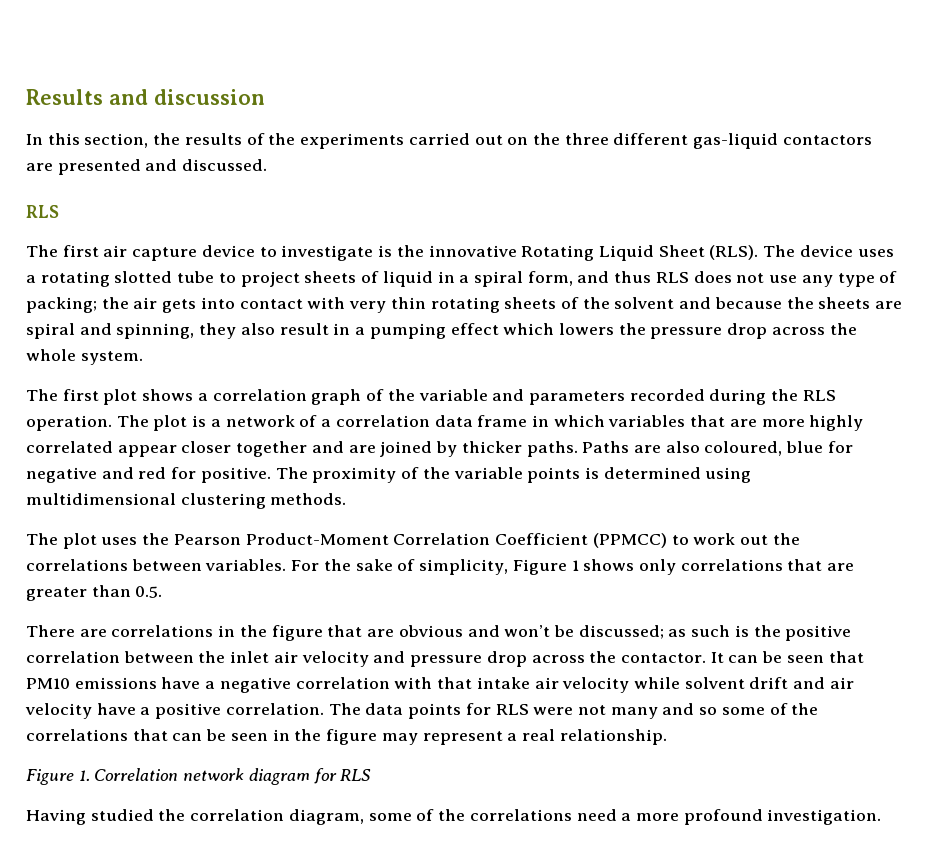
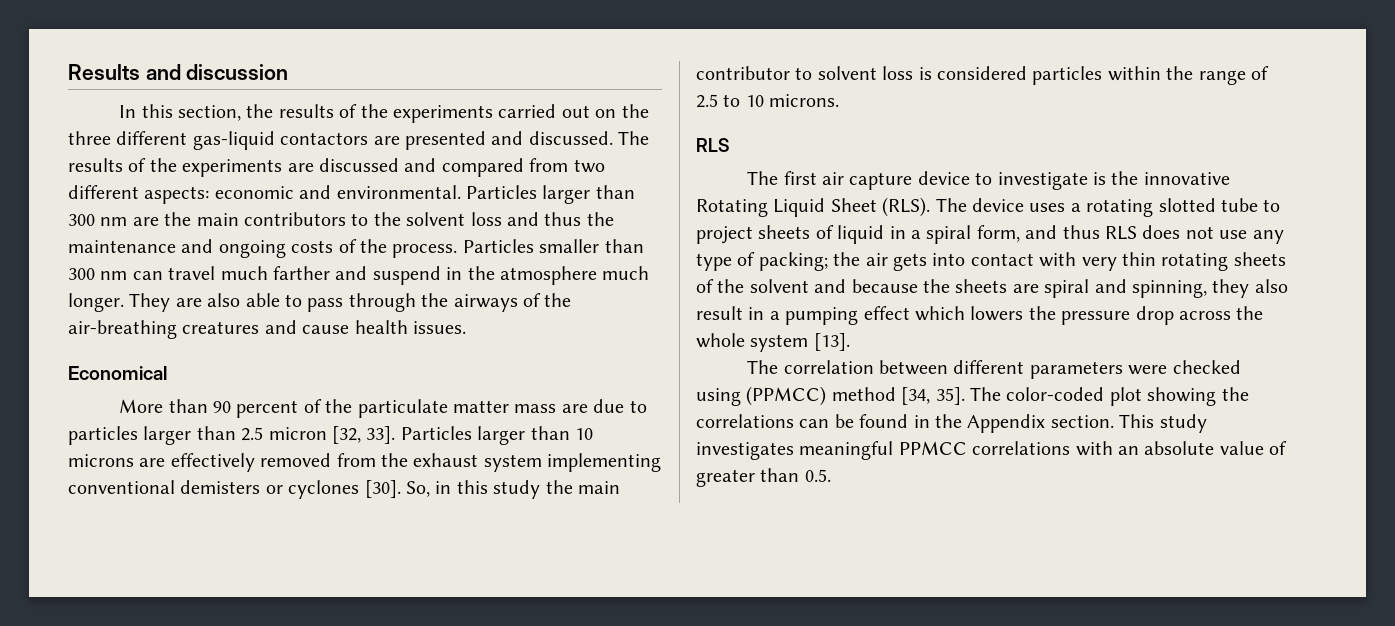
(268, 165) none -> [618,131,650,145] [68,158,605,177] [68,185,635,204] [68,212,614,226] [68,239,644,258] [68,266,650,285] [68,293,572,312] [68,320,466,339] [68,366,167,380] [119,399,647,418] [68,426,593,445] [68,453,662,472] [68,480,620,499] [696,66,1269,85] [696,94,840,108] The results of the experiments are discussed and compared from two different aspects: economic and environmental. Particles larger than 300 nm are the main contributors to the solvent loss and thus the maintenance and ongoing costs of the process. Particles smaller than 300 nm can travel much farther and suspend in the atmosphere much longer. They are also able to pass through the airways of the air-breathing creatures and cause health issues. // Economical // More than 90 percent of the particulate matter mass are due to particles larger than 2.5 micron [32, 33]. Particles larger than 10 microns are effectively removed from the exhaust system implementing conventional demisters or cyclones [30]. So, in this study the main contributor to solvent loss is considered particles within the range of 2.5 to 10 microns.
[80,351,143,365] [26,389,836,405] [26,415,864,431] [26,441,853,457] [26,467,752,483] [26,493,347,509] [26,533,800,549] [26,559,855,575] [26,585,163,601] [26,625,852,641] [26,651,864,667] [26,677,854,693] [25,703,819,719] [26,729,667,745] [26,768,372,785] [26,809,882,825] system. // The first plot shows a correlation graph of the variable and parameters recorded during the RLS operation. The plot is a network of a correlation data frame in which variables that are more highly correlated appear closer together and are joined by thicker paths. Paths are also coloured, blue for negative and red for positive. The proximity of the variable points is determined using multidimensional clustering methods. // The plot uses the Pearson Product-Moment Correlation Coefficient (PPMCC) to work out the correlations between variables. For the sake of simplicity, Figure 1 shows only correlations that are greater than 0.5. // There are correlations in the figure that are obvious and won’t be discussed; as such is the positive correlation between the inlet air velocity and pressure drop across the contactor. It can be seen that PM10 emissions have a negative correlation with that intake air velocity while solvent drift and air velocity have a positive correlation. The data points for RLS were not many and so some of the correlations that can be seen in the figure may represent a real relationship. // Figure 1. Correlation network diagram for RLS // Having studied the correlation diagram, some of the correlations need a more profound investigation. -> [750,333,850,352] [747,360,1241,379] [696,386,1249,406] [696,414,1207,433] [696,441,1288,460] [696,468,831,487] system [13]. // The correlation between different parameters were checked using (PPMCC) method [34, 35]. The color-coded plot showing the correlations can be found in the Appendix section. This study investigates meaningful PPMCC correlations with an absolute value of greater than 0.5.

